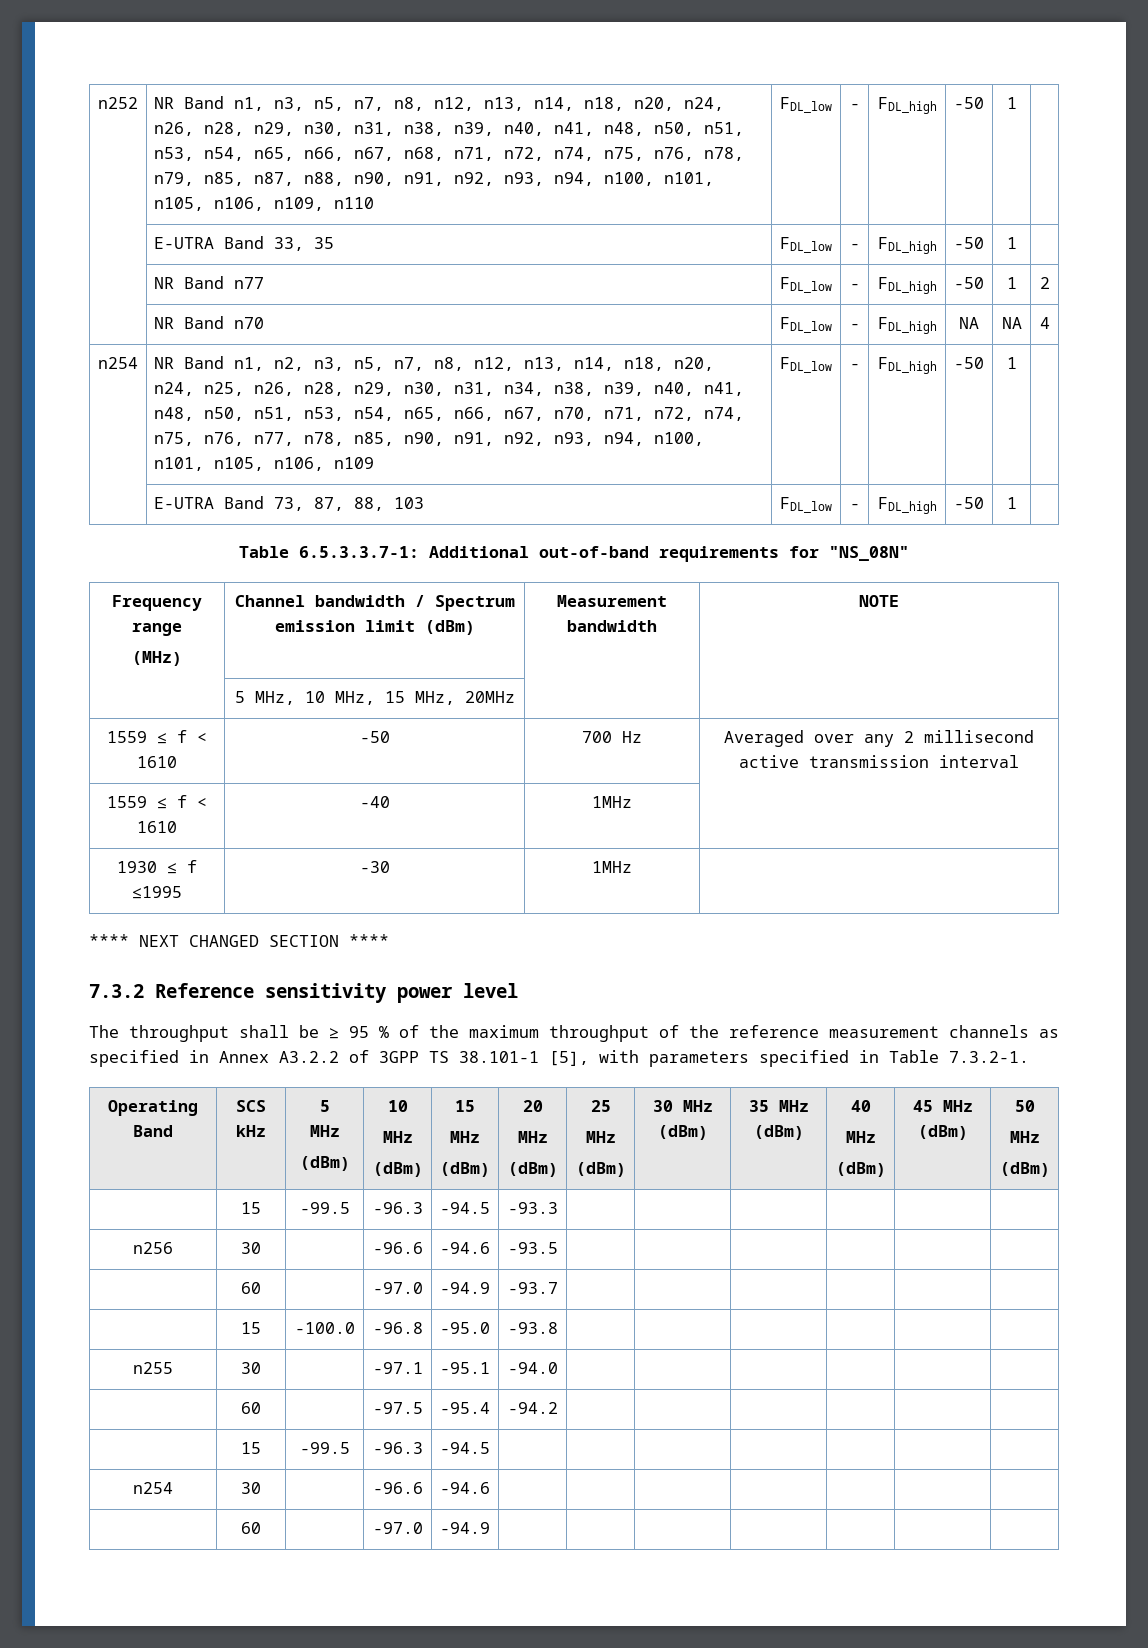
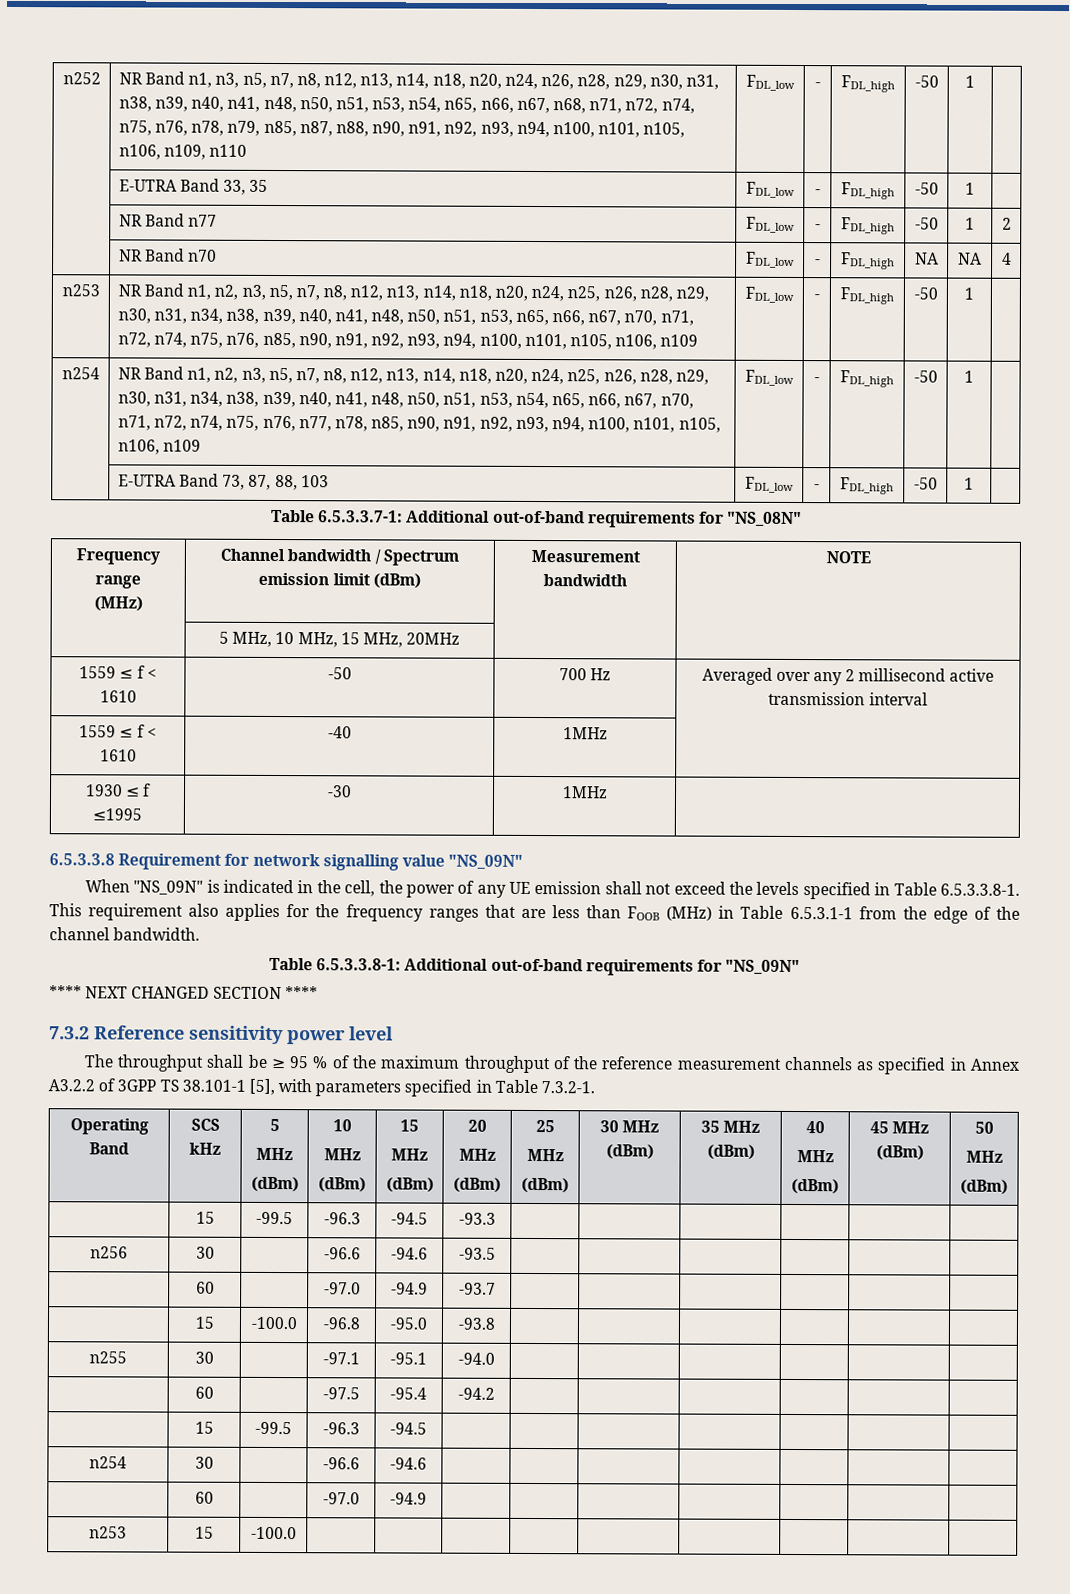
(1050, 323) none -> [61,284,100,297] [117,283,709,302] [117,308,694,326] [117,332,699,350] [745,286,794,303] [813,294,820,300] [840,287,894,305] [913,287,938,300] [964,287,974,300] // n253 | NR Band n1, n2, n3, n5, n7, n8, n12, n13, n14, n18, n20, n24, n25, n26, n28, n29, n30, n31, n34, n38, n39, n40, n41, n48, n50, n51, n53, n65, n66, n67, n70, n71, n72, n74, n75, n76, n85, n90, n91, n92, n93, n94, n100, n101, n105, n106, n109 | FDL_low | - | FDL_high | -50 | 1 |
(632, 867) none -> [49,853,524,871] [84,879,1020,900] [49,903,1020,924] [49,927,201,941] [268,957,801,976] // 6.5.3.3.8 Requirement for network signalling value "NS_09N" // When "NS_09N" is indicated in the cell, the power of any UE emission shall not exceed the levels specified in Table 6.5.3.3.8-1. This requirement also applies for the frequency ranges that are less than FOOB (MHz) in Table 6.5.3.1-1 from the edge of the channel bandwidth. // Table 6.5.3.3.8-1: Additional out-of-band requirements for "NS_09N"
(490, 1528) none -> [89,1526,127,1539] [194,1526,214,1539] [250,1526,297,1540] // n253 | 15 | -100.0 | | | | | | | | |

